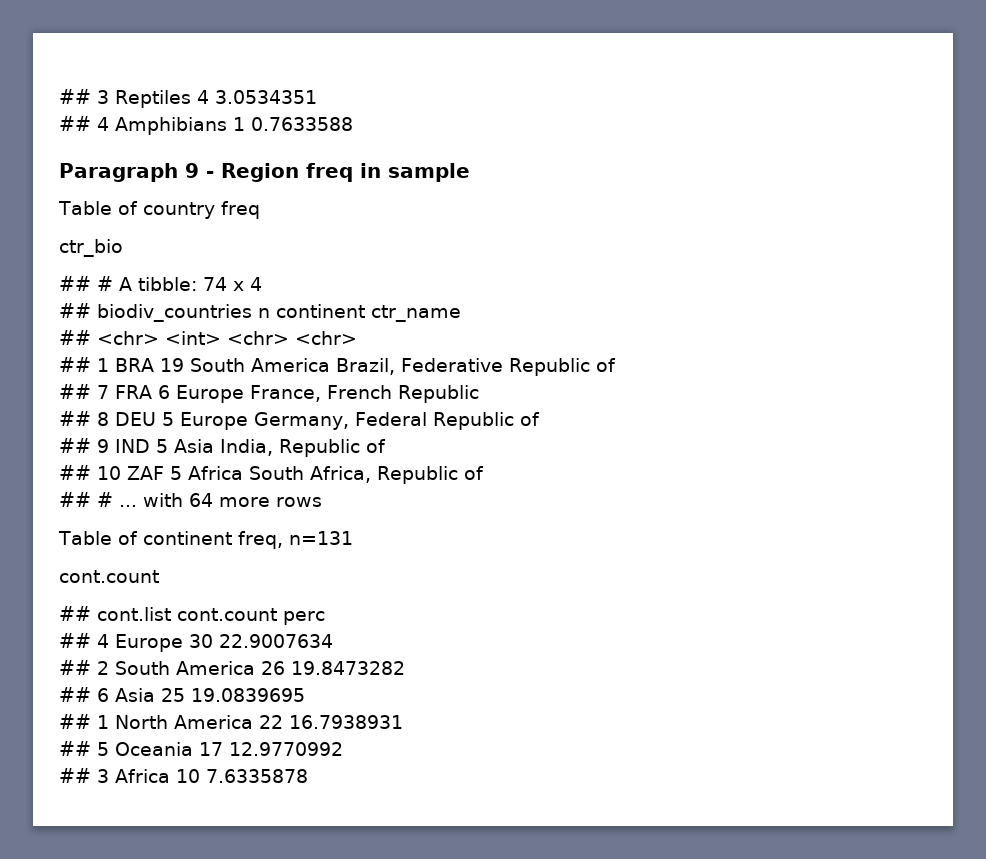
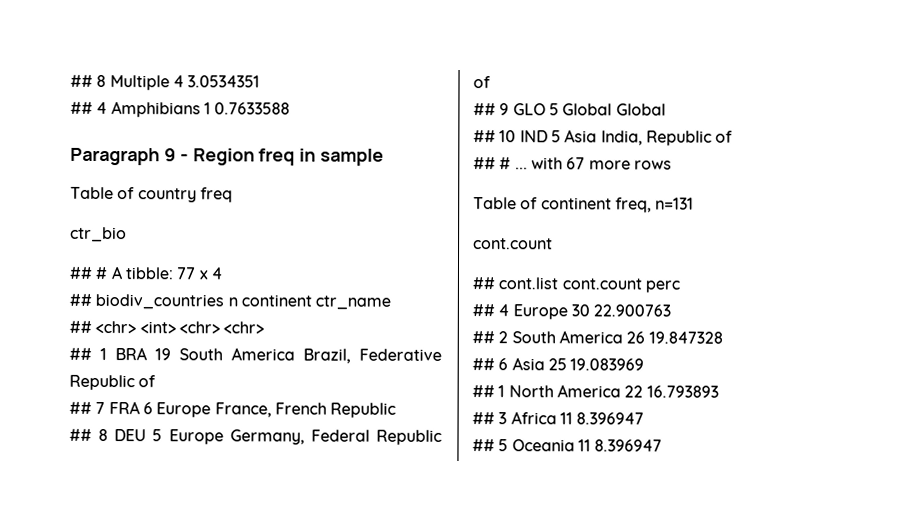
[59,89,191,108] ## 3 Reptiles -> [70,74,170,91] ## 8 Multiple
[203,277,227,291] 74 -> [176,267,196,280] 77
(109, 446) none -> [512,103,666,116] [473,130,517,143] GLO 5 Global Global // ## 10
[59,465,484,484] // ## 10 ZAF 5 Africa South Africa, Republic of -> (734, 136) none
[189,493,213,507] 64 -> [566,157,586,170] 67
[219,634,333,648] 22.9007634 -> [593,304,672,317] 22.900763
[291,661,405,675] 19.8473282 -> [648,331,723,344] 19.847328
[191,688,305,702] 19.0839695 -> [570,358,645,371] 19.083969
[289,715,403,729] [59,741,343,756] [59,768,308,783] 16.7938931 // ## 5 Oceania 17 12.9770992 // ## 3 Africa 10 7.6335878 -> [646,385,719,398] [472,411,645,425] [472,439,663,452] 16.793893 // ## 3 Africa 11 8.396947 // ## 5 Oceania 11 8.396947

